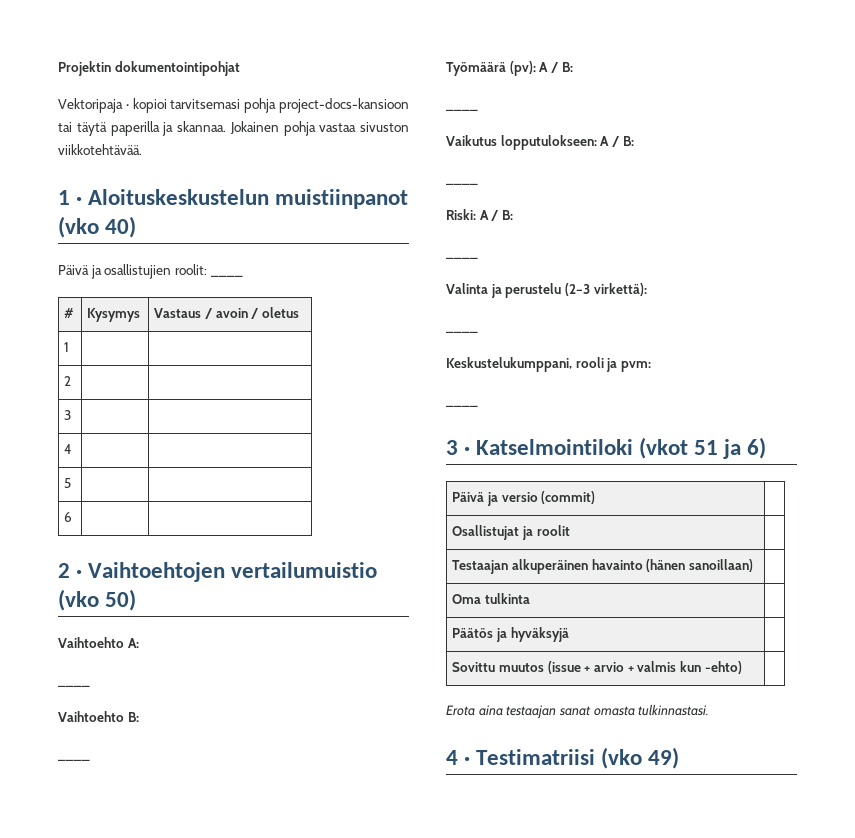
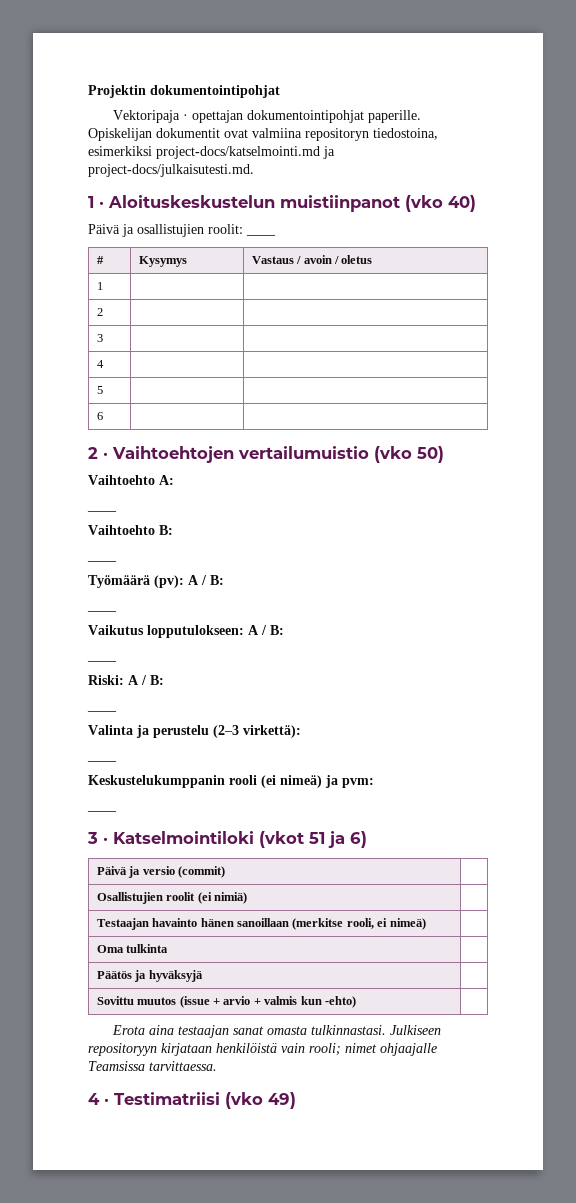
[132,98,409,113] [58,121,409,136] [58,144,142,155] kopioi tarvitsemasi pohja project-docs-kansioon tai täytä paperilla ja skannaa. Jokainen pohja vastaa sivuston viikkotehtävää. -> [192,110,422,123] [88,128,438,141] [88,146,335,159] [88,164,254,177] opettajan dokumentointipohjat paperille. Opiskelijan dokumentit ovat valmiina repositoryn tiedostoina, esimerkiksi project-docs/katselmointi.md ja project-docs/julkaisutesti.md.
[446,357,604,372] Keskustelukumppani, rooli -> [88,775,322,788] Keskustelukumppanin rooli (ei nimeä)
[452,525,534,540] Osallistujat ja -> [96,892,163,904] Osallistujien
(570, 530) none -> [197,892,248,904] (ei nimiä)
[512,559,754,574] alkuperäinen havainto (hänen sanoillaan) -> [152,918,426,930] havainto hänen sanoillaan (merkitse rooli, ei nimeä)
(710, 710) none -> [390,1025,442,1035] [88,1043,437,1056] [88,1061,217,1071] Julkiseen repositoryyn kirjataan henkilöistä vain rooli; nimet ohjaajalle Teamsissa tarvittaessa.

